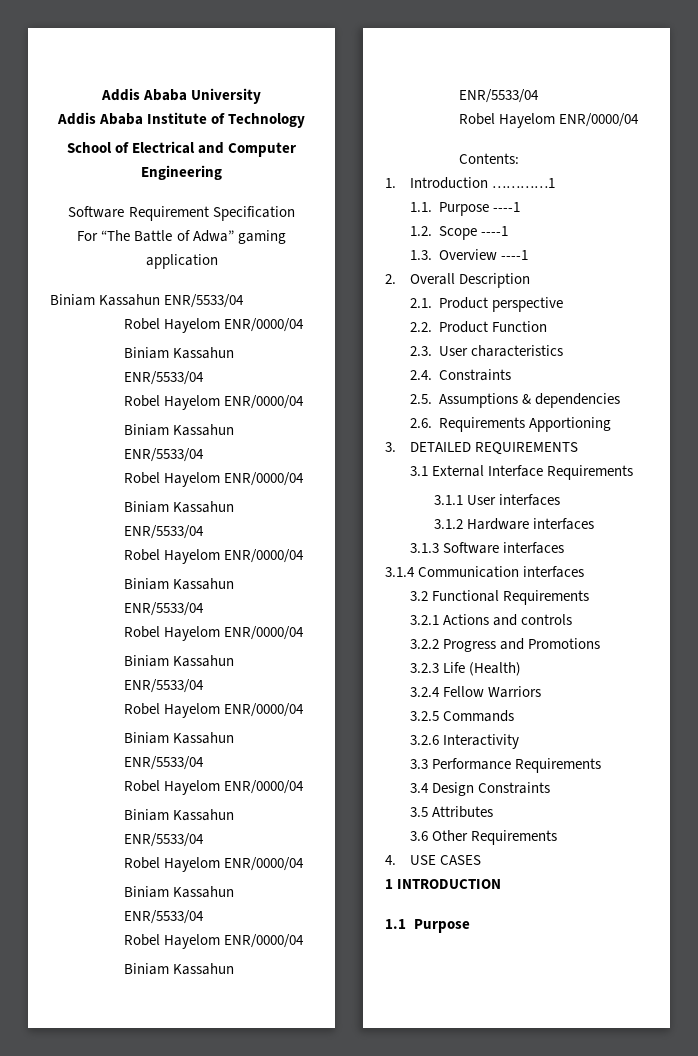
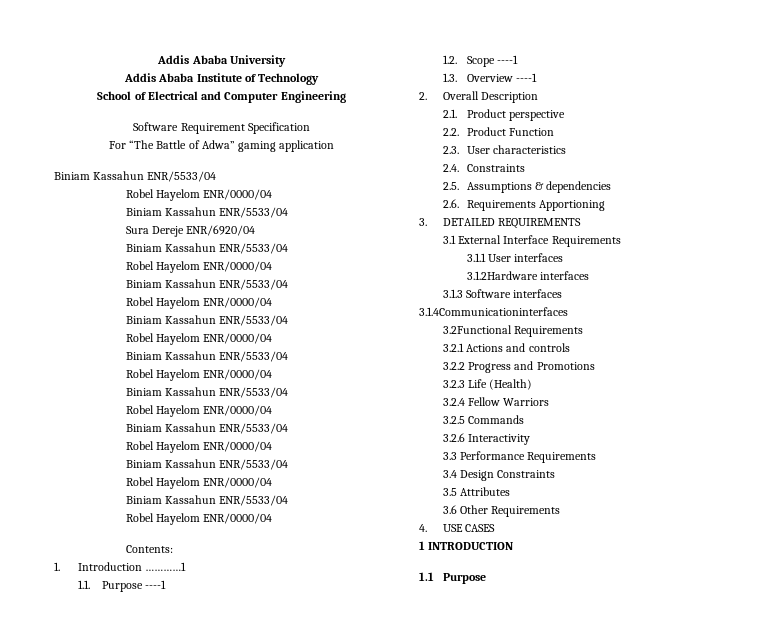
[123,395,304,410] Robel Hayelom ENR/0000/04 -> [125,225,256,237] Sura Dereje ENR/6920/04
[433,518,530,530] 3.1.2 Hardware -> [466,271,538,280] 3.1.2Hardware
[385,566,585,578] [409,590,499,602] 3.1.4 Communication interfaces // 3.2 Functional -> [419,307,568,316] [442,325,512,334] 3.1.4Communicationinterfaces // 3.2Functional

